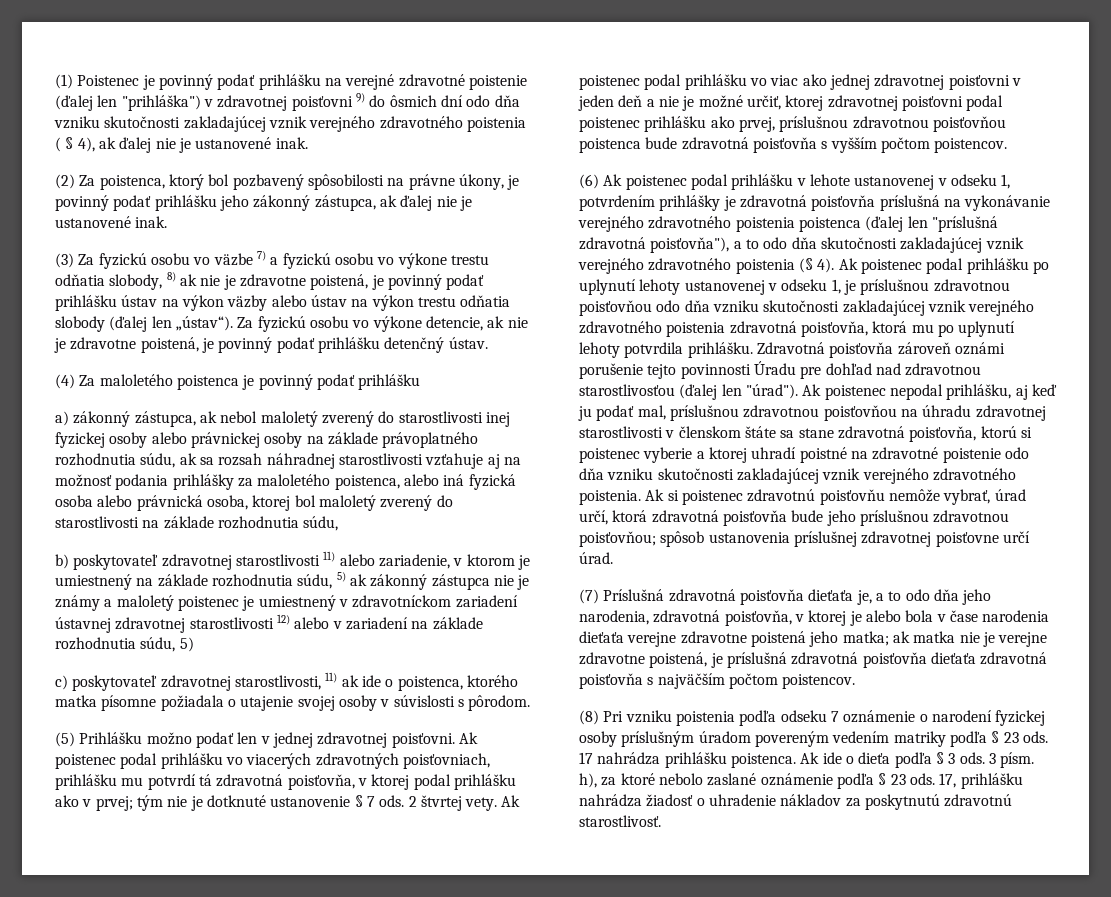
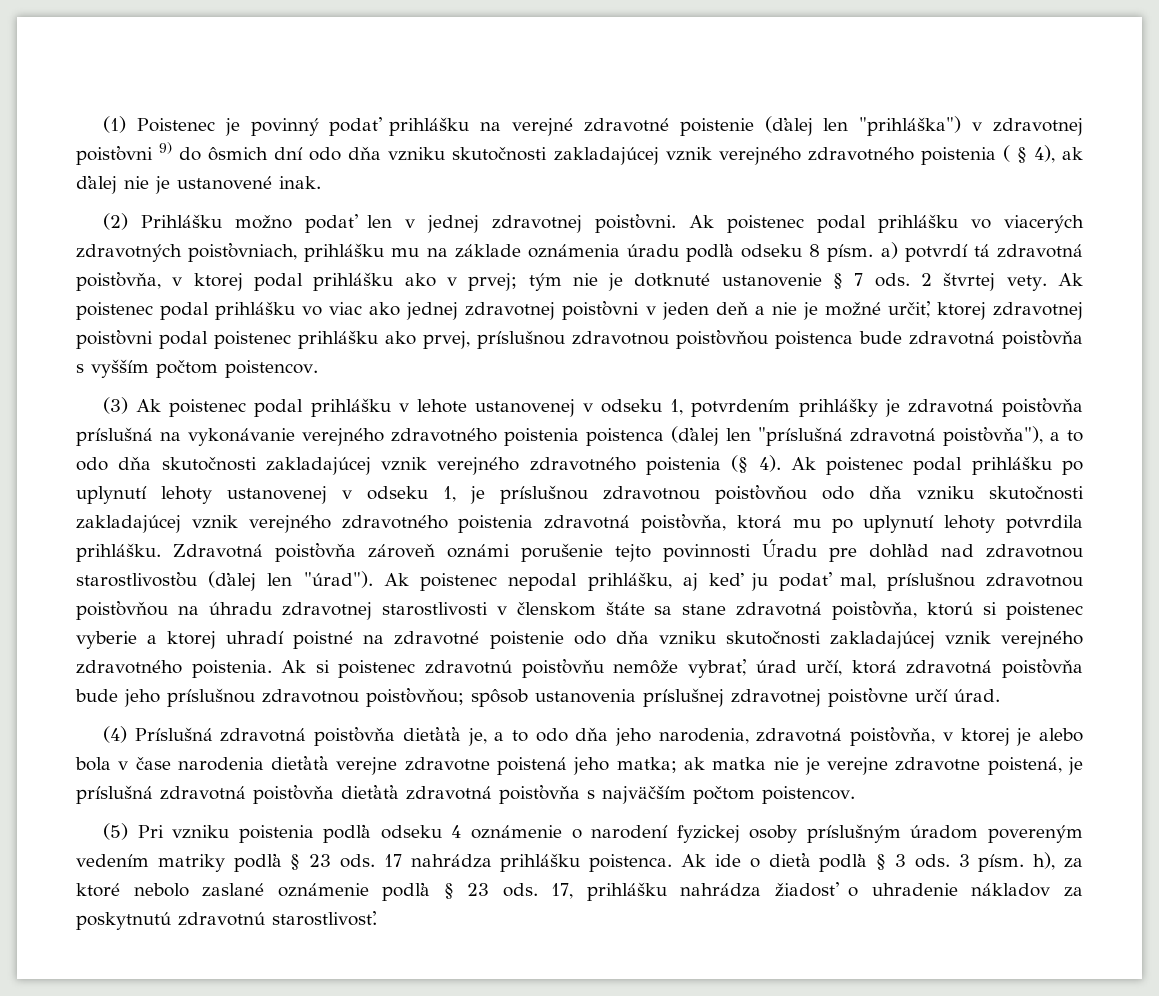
[79,174,520,190] [55,195,472,211] [55,216,168,228] [55,251,489,269] [55,272,485,290] [55,295,511,311] [55,316,528,332] [54,337,488,353] [55,374,421,390] [55,411,510,427] [55,432,479,448] [55,453,521,469] [55,474,516,490] [55,495,453,511] [55,516,339,531] [55,551,530,570] [55,572,530,590] [55,595,518,611] [55,614,483,633] [55,637,194,652] [55,672,518,691] [55,695,531,711] [55,732,75,747] Za poistenca, ktorý bol pozbavený spôsobilosti na právne úkony, je povinný podať prihlášku jeho zákonný zástupca, ak ďalej nie je ustanovené inak. // (3) Za fyzickú osobu vo väzbe 7) a fyzickú osobu vo výkone trestu odňatia slobody, 8) ak nie je zdravotne poistená, je povinný podať prihlášku ústav na výkon väzby alebo ústav na výkon trestu odňatia slobody (ďalej len „ústav“). Za fyzickú osobu vo výkone detencie, ak nie je zdravotne poistená, je povinný podať prihlášku detenčný ústav. // (4) Za maloletého poistenca je povinný podať prihlášku // a) zákonný zástupca, ak nebol maloletý zverený do starostlivosti inej fyzickej osoby alebo právnickej osoby na základe právoplatného rozhodnutia súdu, ak sa rozsah náhradnej starostlivosti vzťahuje aj na možnosť podania prihlášky za maloletého poistenca, alebo iná fyzická osoba alebo právnická osoba, ktorej bol maloletý zverený do starostlivosti na základe rozhodnutia súdu, // b) poskytovateľ zdravotnej starostlivosti 11) alebo zariadenie, v ktorom je umiestnený na základe rozhodnutia súdu, 5) ak zákonný zástupca nie je známy a maloletý poistenec je umiestnený v zdravotníckom zariadení ústavnej zdravotnej starostlivosti 12) alebo v zariadení na základe rozhodnutia súdu, 5) // c) poskytovateľ zdravotnej starostlivosti, 11) ak ide o poistenca, ktorého matka písomne požiadala o utajenie svojej osoby v súvislosti s pôrodom. // (5) -> (128, 221) none
(144, 781) none -> [426,242,898,262] na základe oznámenia úradu podľa odseku 8 písm. a)
[579,174,599,189] (6) -> [102,397,128,414] (3)
[579,589,599,604] (7) -> [102,726,127,743] (4)
[579,710,599,725] (8) -> [102,823,128,840] (5)
[830,711,839,722] 7 -> [451,825,462,838] 4

